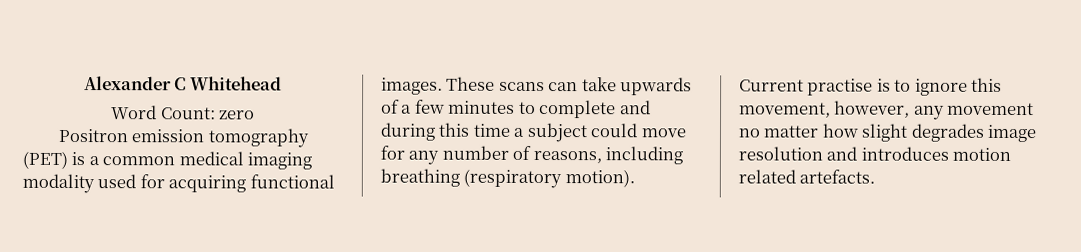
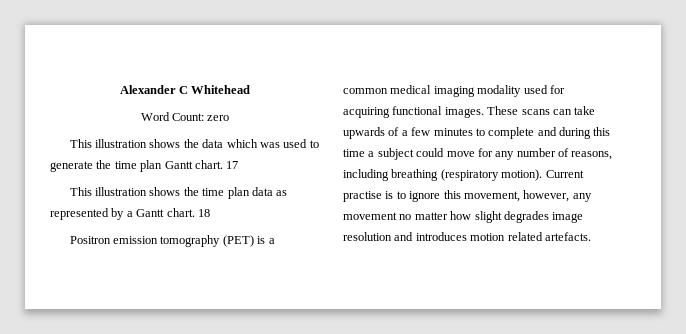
(255, 115) none -> [69,139,319,148] [50,160,239,172] [69,187,288,199] [50,208,210,220] // This illustration shows the data which was used to generate the time plan Gantt chart. 17 // This illustration shows the time plan data as represented by a Gantt chart. 18

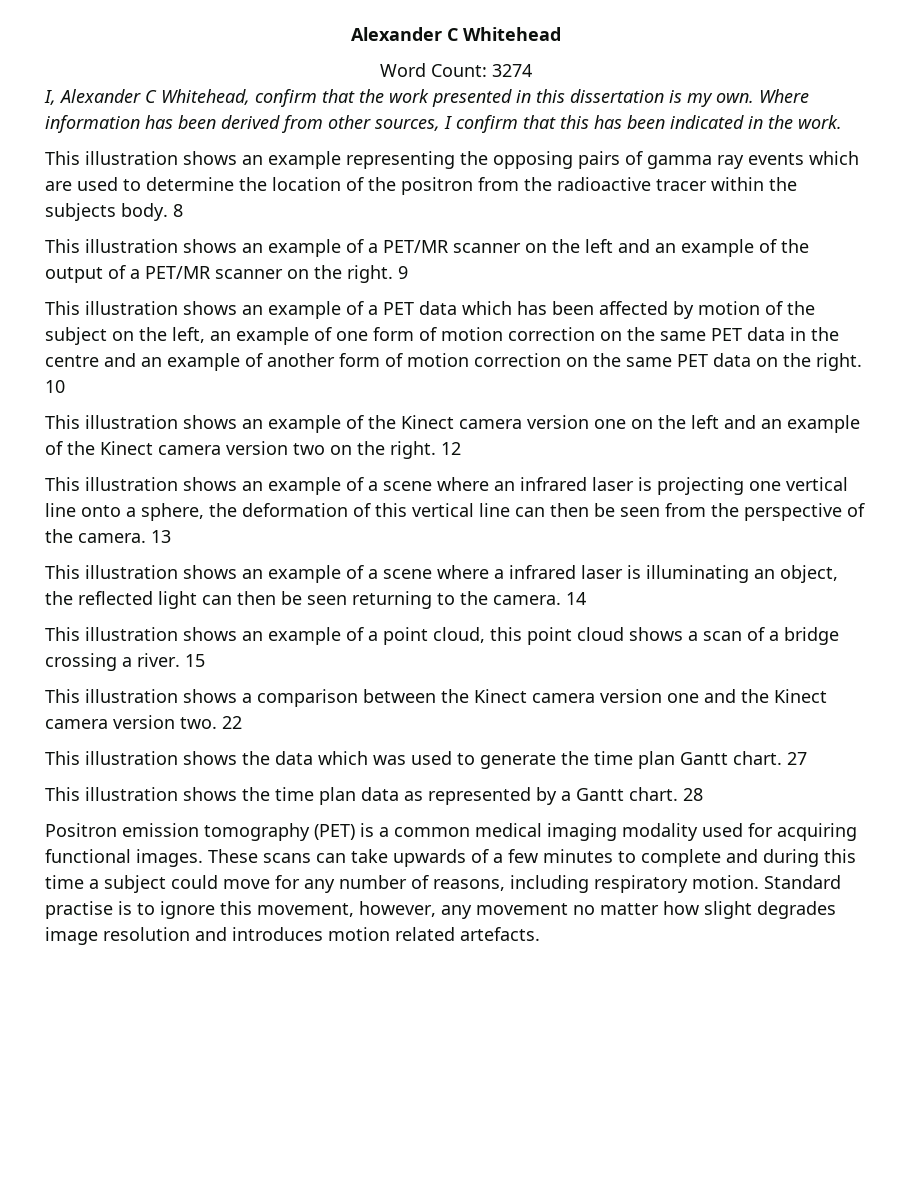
[207,115,230,121] zero -> [492,64,532,77] [44,89,809,107] [45,115,842,133] [45,151,859,169] [45,177,797,195] [45,203,183,221] [45,239,809,257] [45,265,408,283] [45,301,815,319] [45,327,839,345] [45,353,862,371] [45,380,65,393] [45,415,860,433] [45,441,461,459] [45,477,848,495] [45,503,865,521] [45,529,171,543] [45,565,838,583] [45,591,586,609] [45,627,839,645] [45,653,205,671] [45,689,827,707] [45,715,242,729] 3274 // I, Alexander C Whitehead, confirm that the work presented in this dissertation is my own. Where information has been derived from other sources, I confirm that this has been indicated in the work. // This illustration shows an example representing the opposing pairs of gamma ray events which are used to determine the location of the positron from the radioactive tracer within the subjects body. 8 // This illustration shows an example of a PET/MR scanner on the left and an example of the output of a PET/MR scanner on the right. 9 // This illustration shows an example of a PET data which has been affected by motion of the subject on the left, an example of one form of motion correction on the same PET data in the centre and an example of another form of motion correction on the same PET data on the right. 10 // This illustration shows an example of the Kinect camera version one on the left and an example of the Kinect camera version two on the right. 12 // This illustration shows an example of a scene where an infrared laser is projecting one vertical line onto a sphere, the deformation of this vertical line can then be seen from the perspective of the camera. 13 // This illustration shows an example of a scene where a infrared laser is illuminating an object, the reflected light can then be seen returning to the camera. 14 // This illustration shows an example of a point cloud, this point cloud shows a scan of a bridge crossing a river. 15 // This illustration shows a comparison between the Kinect camera version one and the Kinect camera version two. 22
[226,161,239,169] 17 -> [787,752,807,765] 27
[197,209,210,217] 18 -> [683,788,703,801] 28
[391,169,584,181] breathing (respiratory motion). Current -> [594,875,841,893] respiratory motion. Standard

